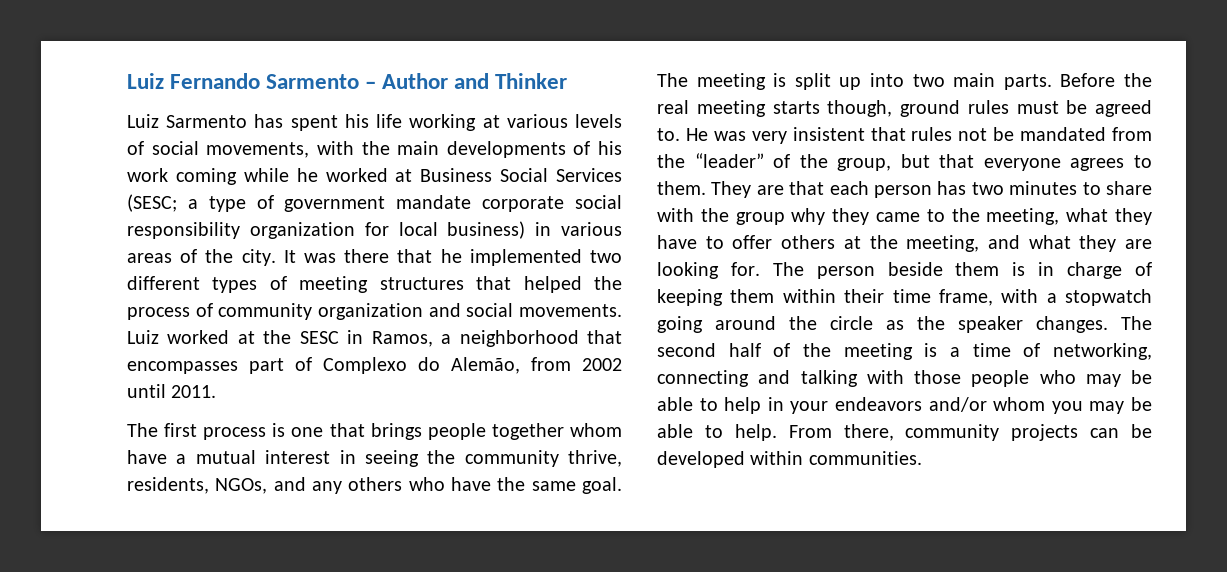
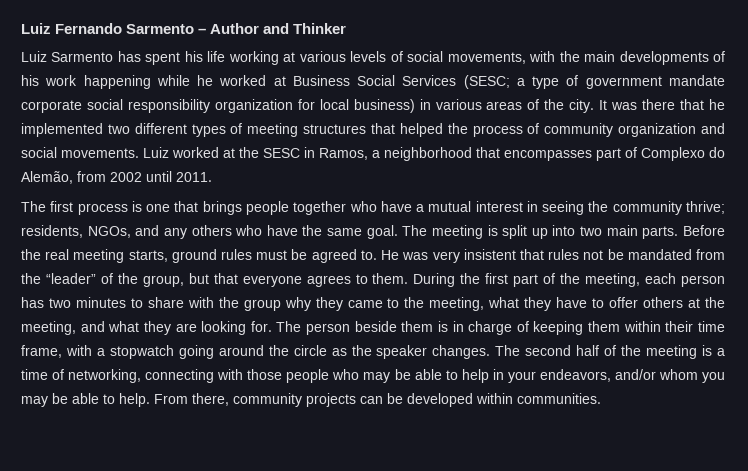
[175,168,237,185] coming -> [83,75,151,89] happening
[570,423,622,437] whom -> [349,201,377,212] who
[568,450,622,467] thrive, -> [686,201,726,214] thrive;
[772,100,893,117] starts though, -> [128,250,168,262] starts,
[711,181,825,198] They are that -> [413,273,641,287] During the first part of the meeting,
[758,370,858,387] and talking -> (215, 376) none
[835,397,922,411] endeavors -> [539,369,611,382] endeavors,

